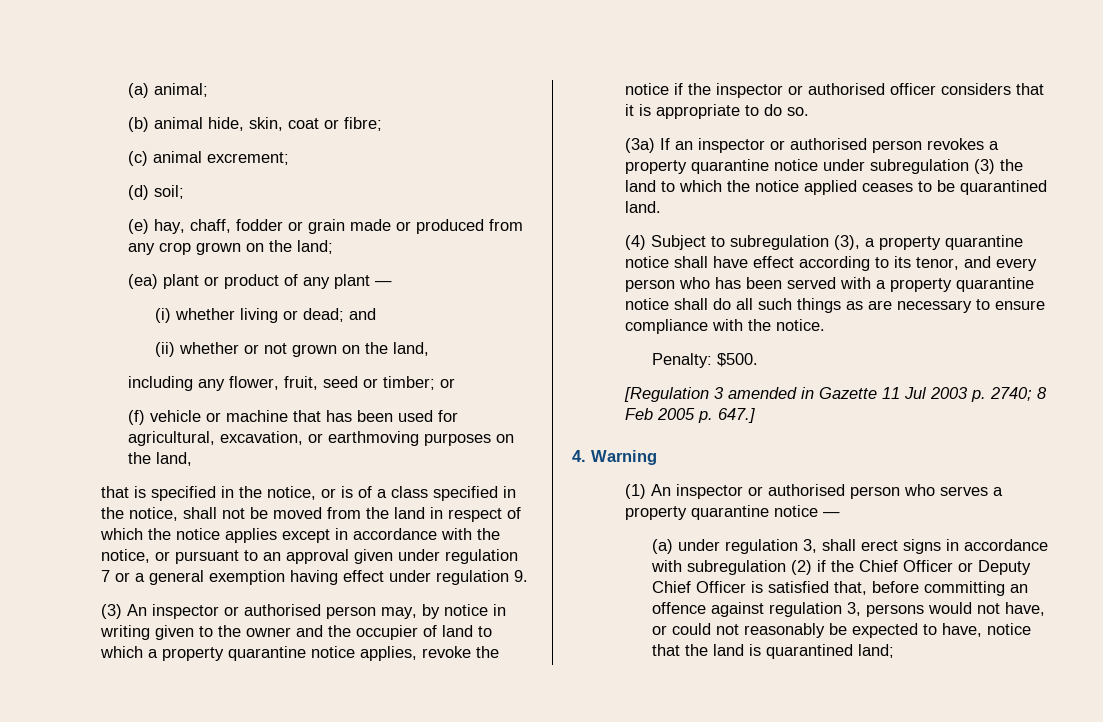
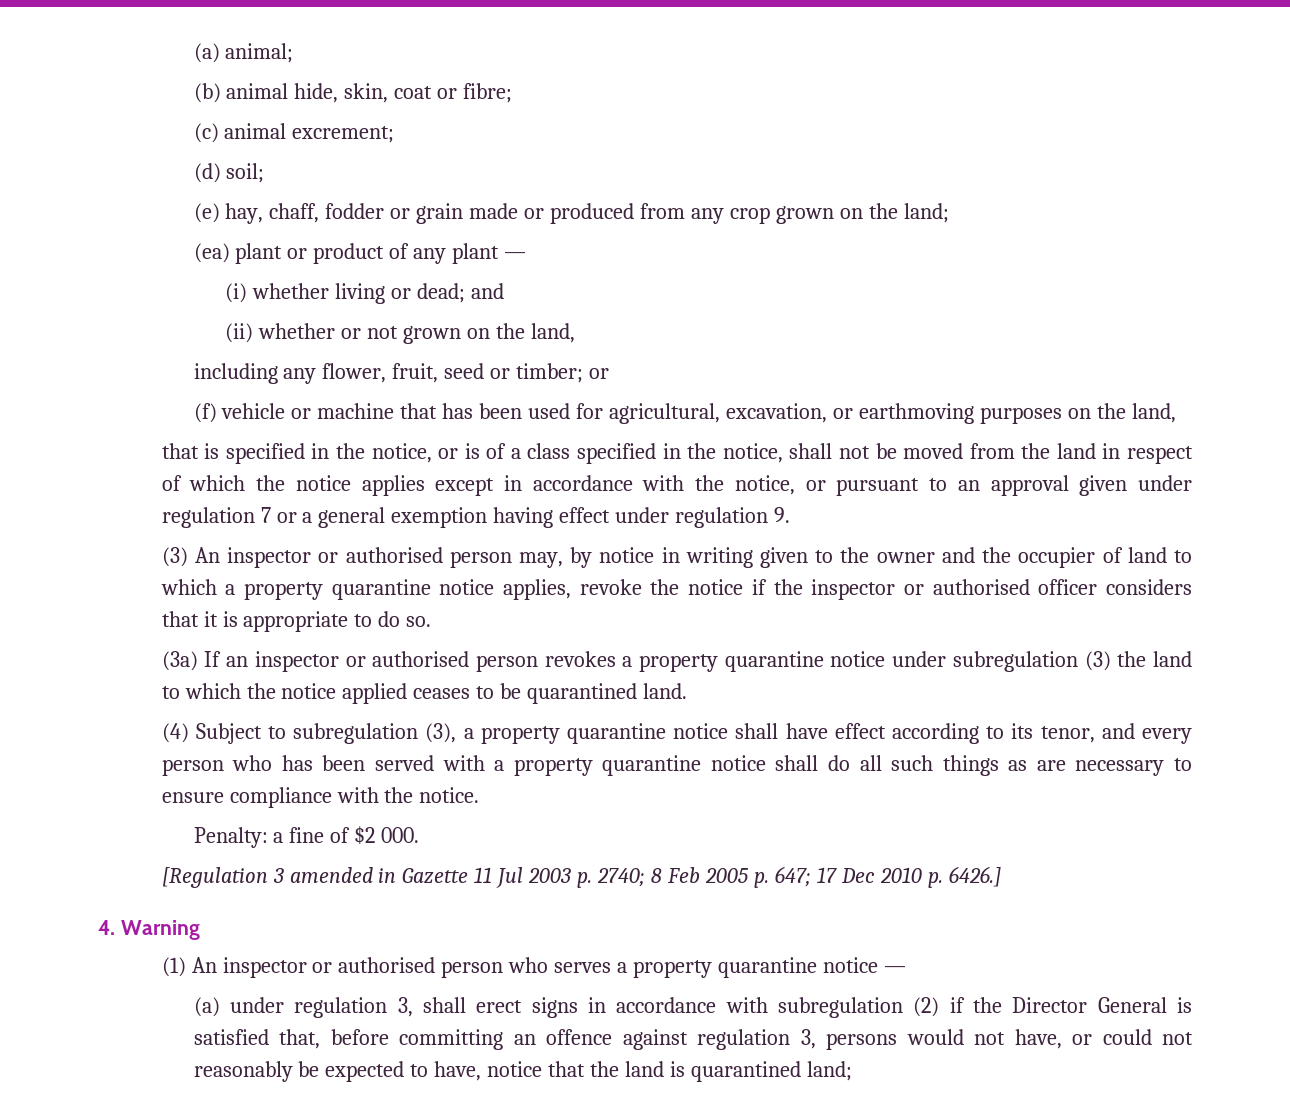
[716,353,758,367] $500. -> [273,826,420,845] a fine of $2 000.
[718,408,756,423] 647.] -> [774,866,1001,888] 647; 17 Dec 2010 p. 6426.]
[858,560,1031,575] [651,581,746,593] Chief Officer or Deputy Chief Officer -> [1012,997,1167,1013] Director General

